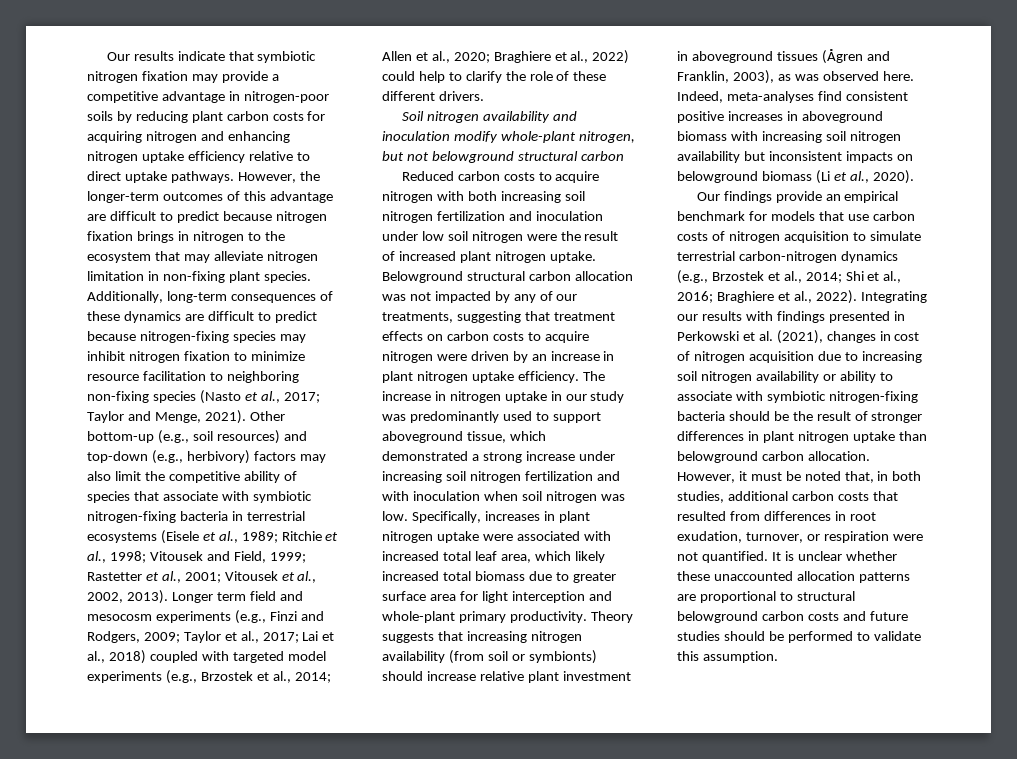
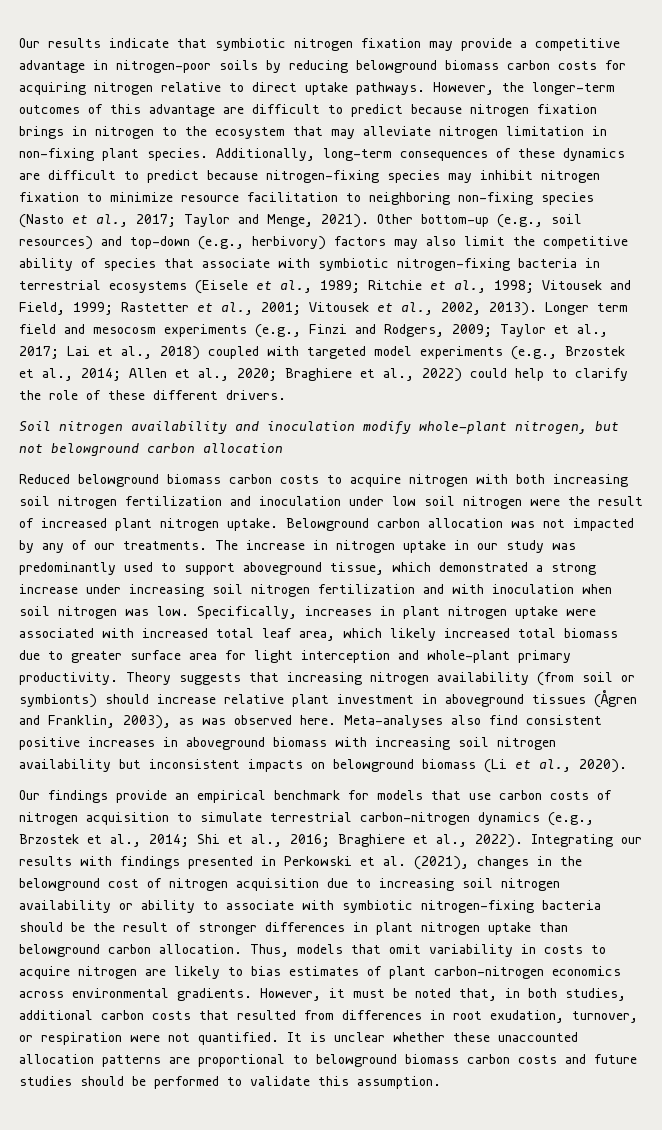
[191,111,223,123] plant -> [356,60,499,73] belowground biomass
[200,131,290,143] [87,151,245,163] and enhancing nitrogen uptake efficiency -> (153, 88) none
[517,151,624,161] structural carbon -> [147,443,283,453] carbon allocation
(454, 176) none -> [78,474,221,487] belowground biomass
[466,271,525,281] structural -> (369, 524) none
[382,311,615,323] [382,331,589,343] [382,351,615,363] [382,371,579,383] treatments, suggesting that treatment effects on carbon costs to acquire nitrogen were driven by an increase in plant nitrogen uptake efficiency. -> [123,541,207,550] treatments.
[677,91,814,103] Indeed, meta-analyses -> [344,715,481,728] Meta-analyses also
(891, 336) none -> [560,856,582,866] [19,878,100,891] the belowground
(870, 456) none -> [250,944,606,957] [19,966,621,979] [19,988,252,1001] Thus, models that omit variability in costs to acquire nitrogen are likely to bias estimates of plant carbon-nitrogen economics across environmental gradients.
[796,591,855,601] [677,611,758,623] structural belowground -> [316,1054,459,1067] belowground biomass

